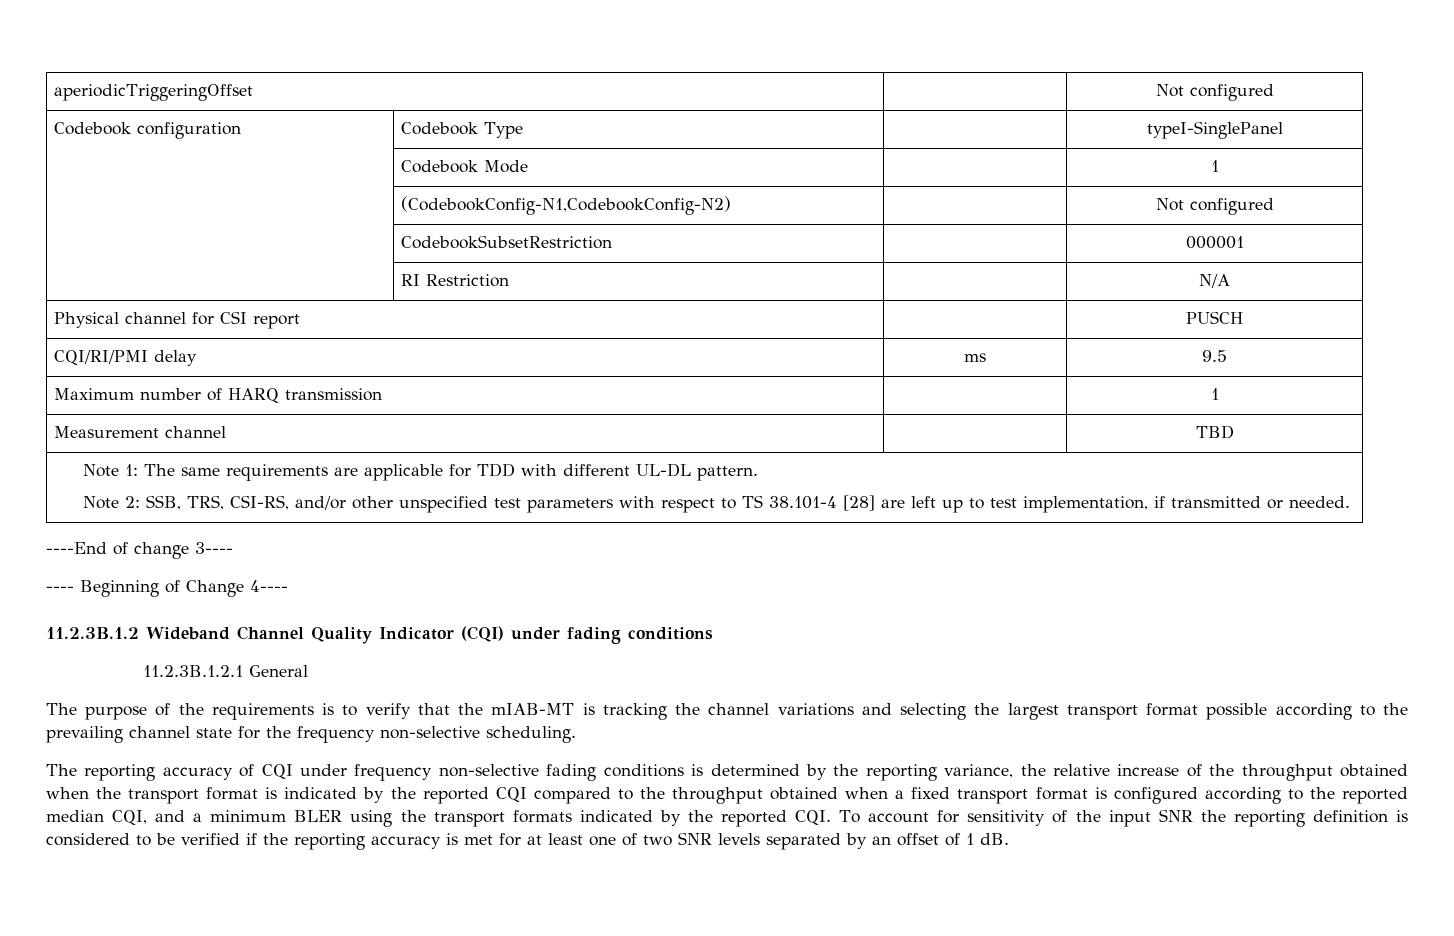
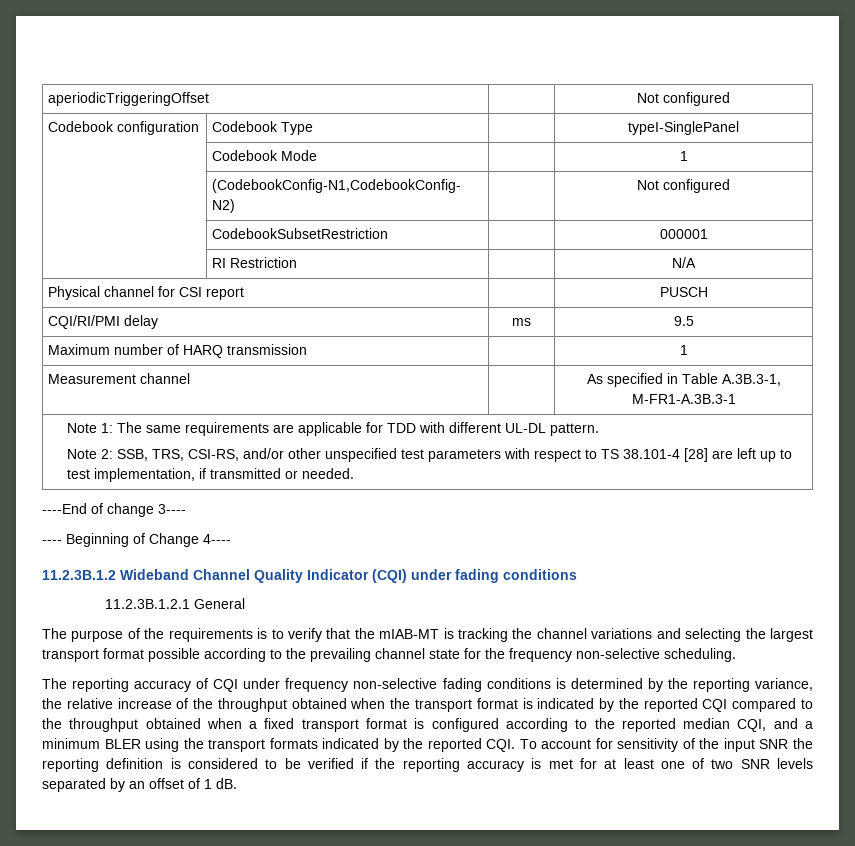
[1195,425,1234,439] TBD -> [586,373,781,387] [631,394,736,404] As specified in Table A.3B.3-1, M-FR1-A.3B.3-1

